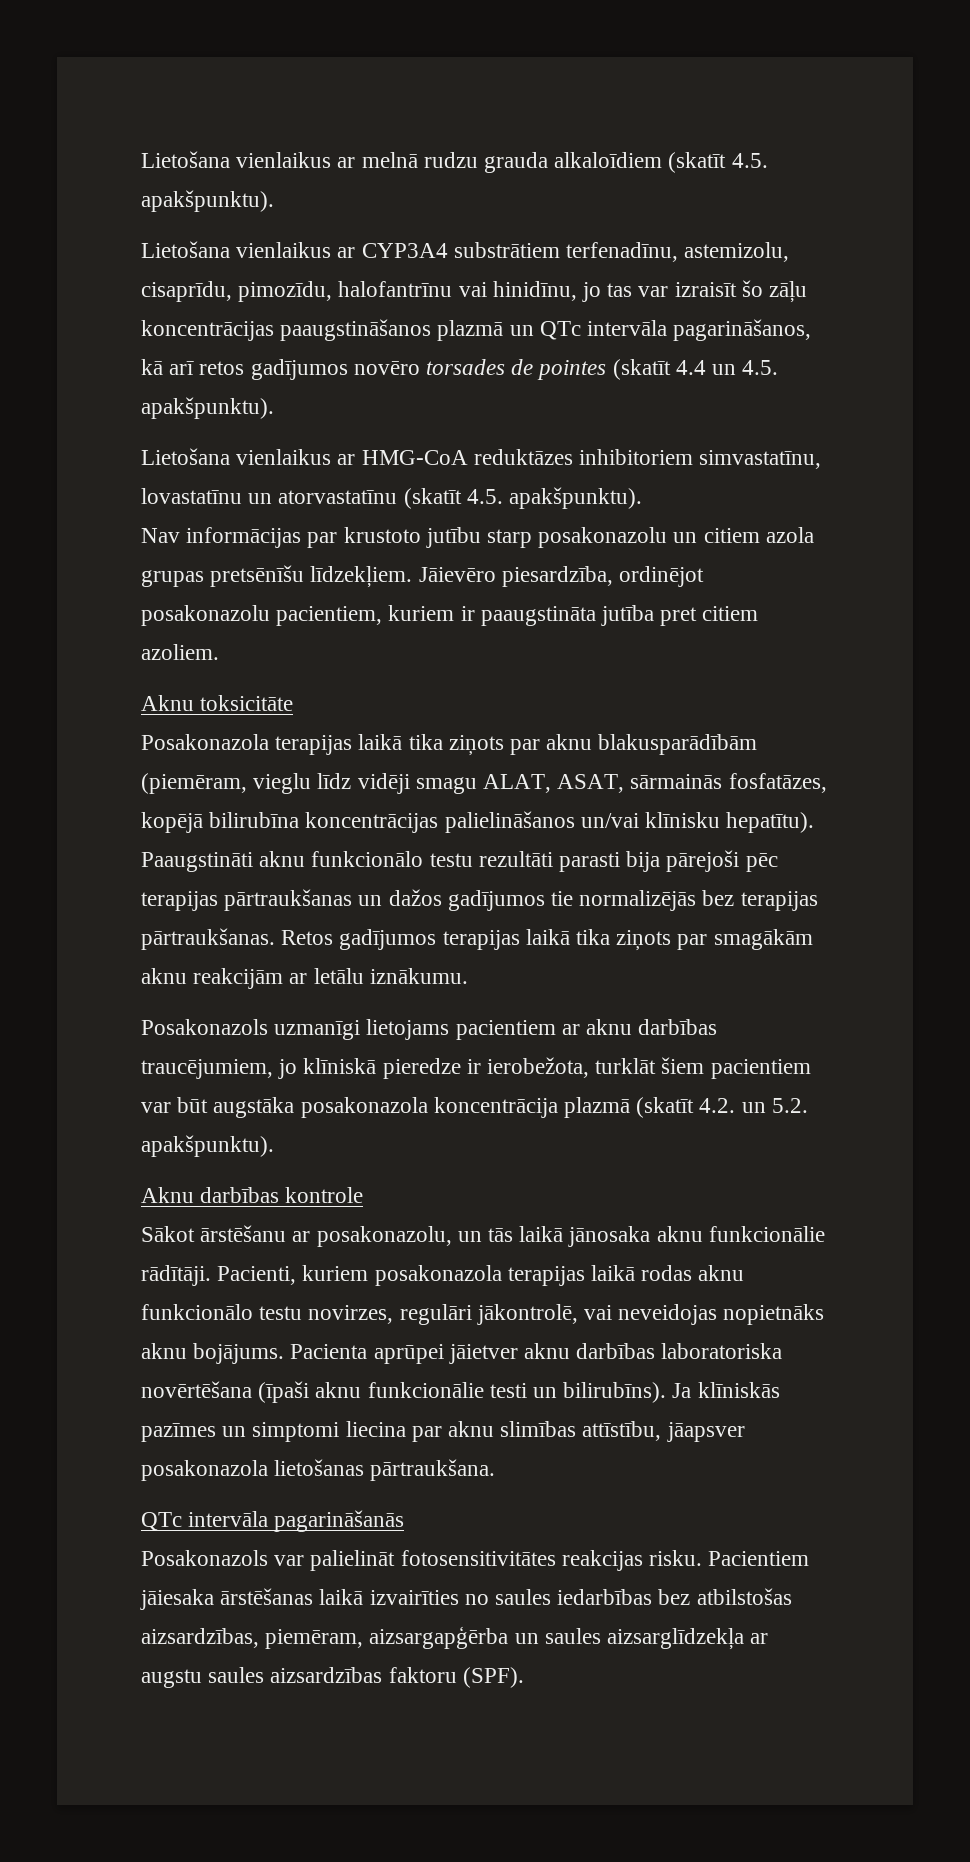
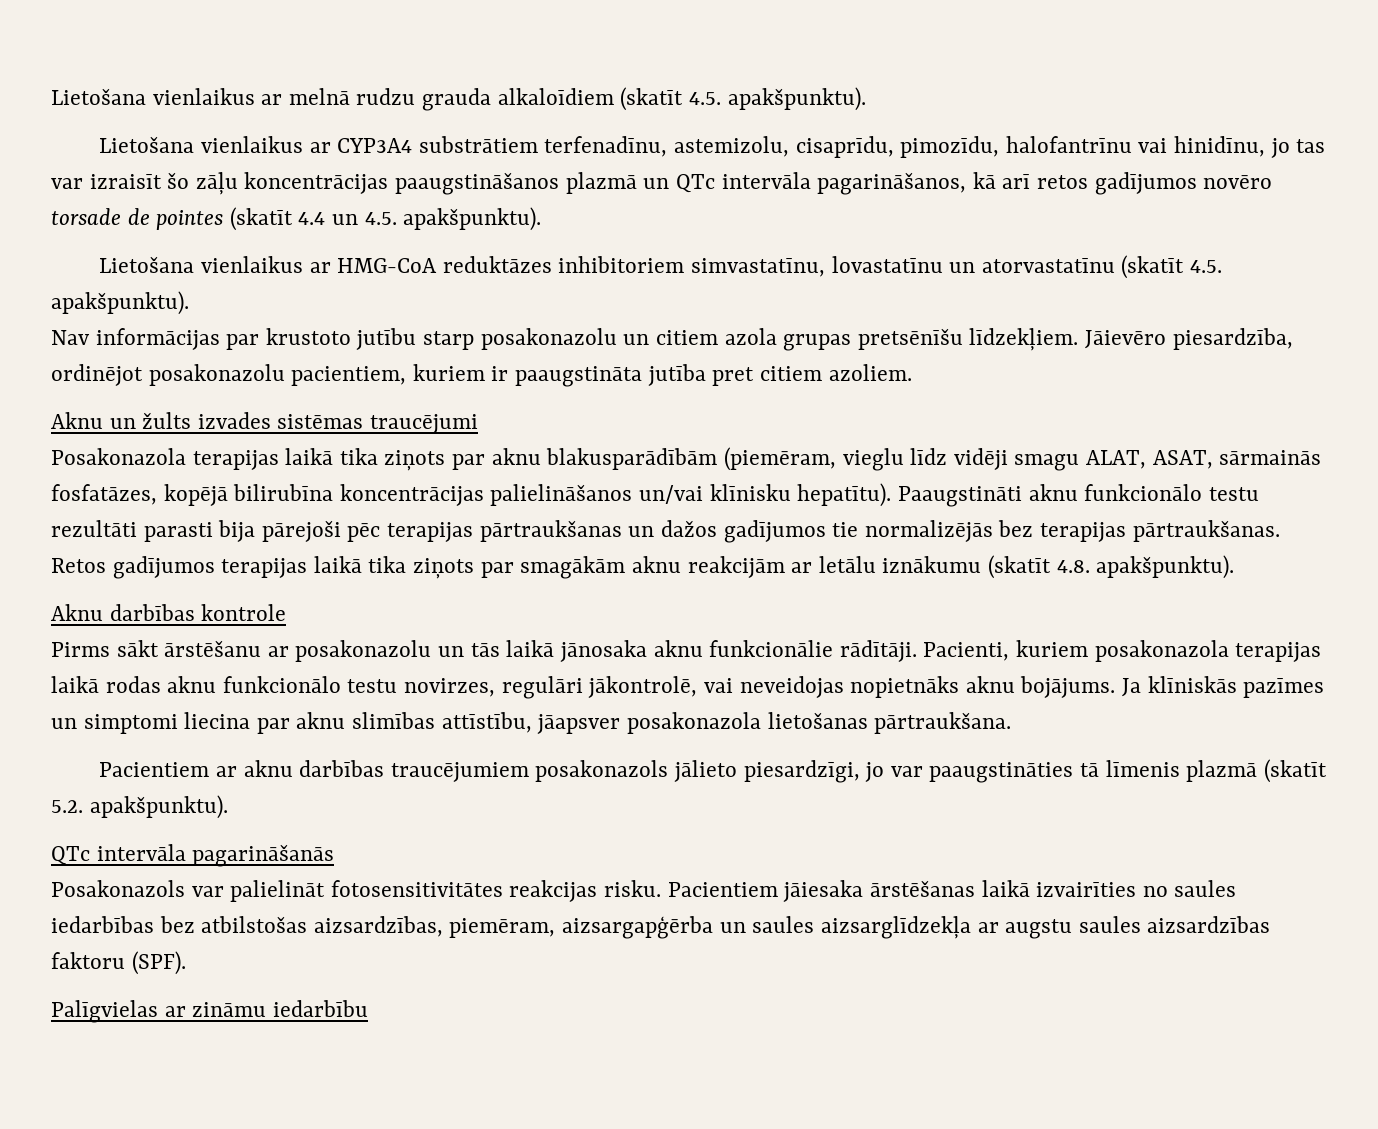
[426,359,506,375] torsades -> [51,208,121,225] torsade
[200,695,294,711] toksicitāte -> [109,412,479,434] un žults izvades sistēmas traucējumi
[369,968,468,984] [141,1019,718,1040] [141,1057,811,1079] [141,1097,808,1118] iznākumu. // Posakonazols uzmanīgi lietojams pacientiem ar aknu darbības traucējumiem, jo klīniskā pieredze ir ierobežota, turklāt šiem pacientiem var būt augstāka posakonazola koncentrācija plazmā (skatīt 4.2. un 5.2. -> [882,555,1090,579] iznākumu (skatīt 4.8.
[141,1226,195,1242] Sākot -> [51,640,159,657] Pirms sākt
[316,1226,452,1247] posakonazolu, -> [295,640,432,662] posakonazolu
[290,1343,783,1364] [141,1381,667,1403] Pacienta aprūpei jāietver aknu darbības laboratoriska novērtēšana (īpaši aknu funkcionālie testi un bilirubīns). -> (1116, 687) none
(496, 1470) none -> [99,759,1327,783] [51,795,228,819] // Pacientiem ar aknu darbības traucējumiem posakonazols jālieto piesardzīgi, jo var paaugstināties tā līmenis plazmā (skatīt 5.2. apakšpunktu).
(524, 1677) none -> [51,1000,368,1023] // Palīgvielas ar zināmu iedarbību

